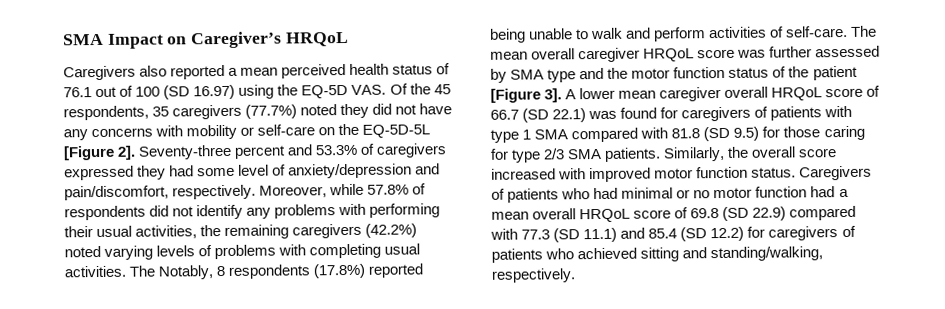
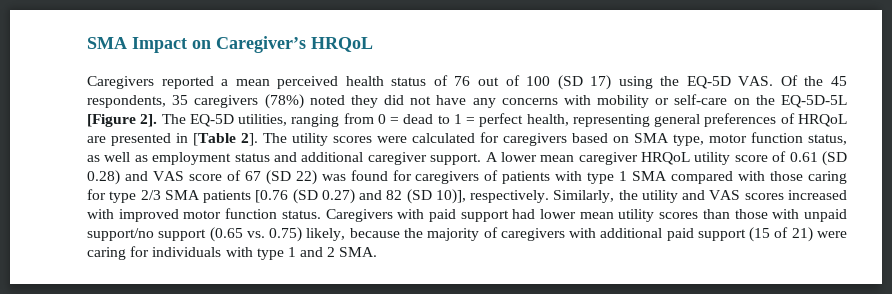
[139,65,168,77] also -> (154, 82) none
[63,87,92,98] 76.1 -> [454,76,471,86] 76
[193,84,236,100] 16.97) -> [590,75,612,90] 17)
[245,104,298,119] (77.7%) -> [264,94,304,109] (78%)
[138,143,448,160] [64,163,441,181] [64,183,427,201] [64,203,441,221] [64,223,418,239] [64,243,421,260] [64,263,424,280] [489,25,878,43] [490,45,881,63] [490,65,858,83] [490,85,881,103] [490,108,587,123] Seventy-three percent and 53.3% of caregivers expressed they had some level of anxiety/depression and pain/discomfort, respectively. Moreover, while 57.8% of respondents did not identify any problems with performing their usual activities, the remaining caregivers (42.2%) noted varying levels of problems with completing usual activities. The Notably, 8 respondents (17.8%) reported being unable to walk and perform activities of self-care. The mean overall caregiver HRQoL score was further assessed by SMA type and the motor function status of the patient [Figure 3]. A lower mean caregiver overall HRQoL score of 66.7 (SD 22.1) -> [161,113,847,127] [87,132,847,146] [87,151,848,166] [87,170,317,185] The EQ-5D utilities, ranging from 0 = dead to 1 = perfect health, representing general preferences of HRQoL are presented in [Table 2]. The utility scores were calculated for caregivers based on SMA type, motor function status, as well as employment status and additional caregiver support. A lower mean caregiver HRQoL utility score of 0.61 (SD 0.28) and VAS score of 67 (SD 22)
[671,126,781,142] 81.8 (SD 9.5) for -> (766, 176) none
[604,146,838,162] patients. Similarly, the overall score -> [203,189,784,204] patients [0.76 (SD 0.27) and 82 (SD 10)], respectively. Similarly, the utility and VAS scores
[491,186,849,203] [491,205,857,223] [490,225,856,243] [491,246,824,263] [491,268,576,283] of patients who had minimal or no motor function had a mean overall HRQoL score of 69.8 (SD 22.9) compared with 77.3 (SD 11.1) and 85.4 (SD 12.2) for caregivers of patients who achieved sitting and standing/walking, respectively. -> [397,209,848,222] [87,227,848,242] [87,246,378,260] with paid support had lower mean utility scores than those with unpaid support/no support (0.65 vs. 0.75) likely, because the majority of caregivers with additional paid support (15 of 21) were caring for individuals with type 1 and 2 SMA.

